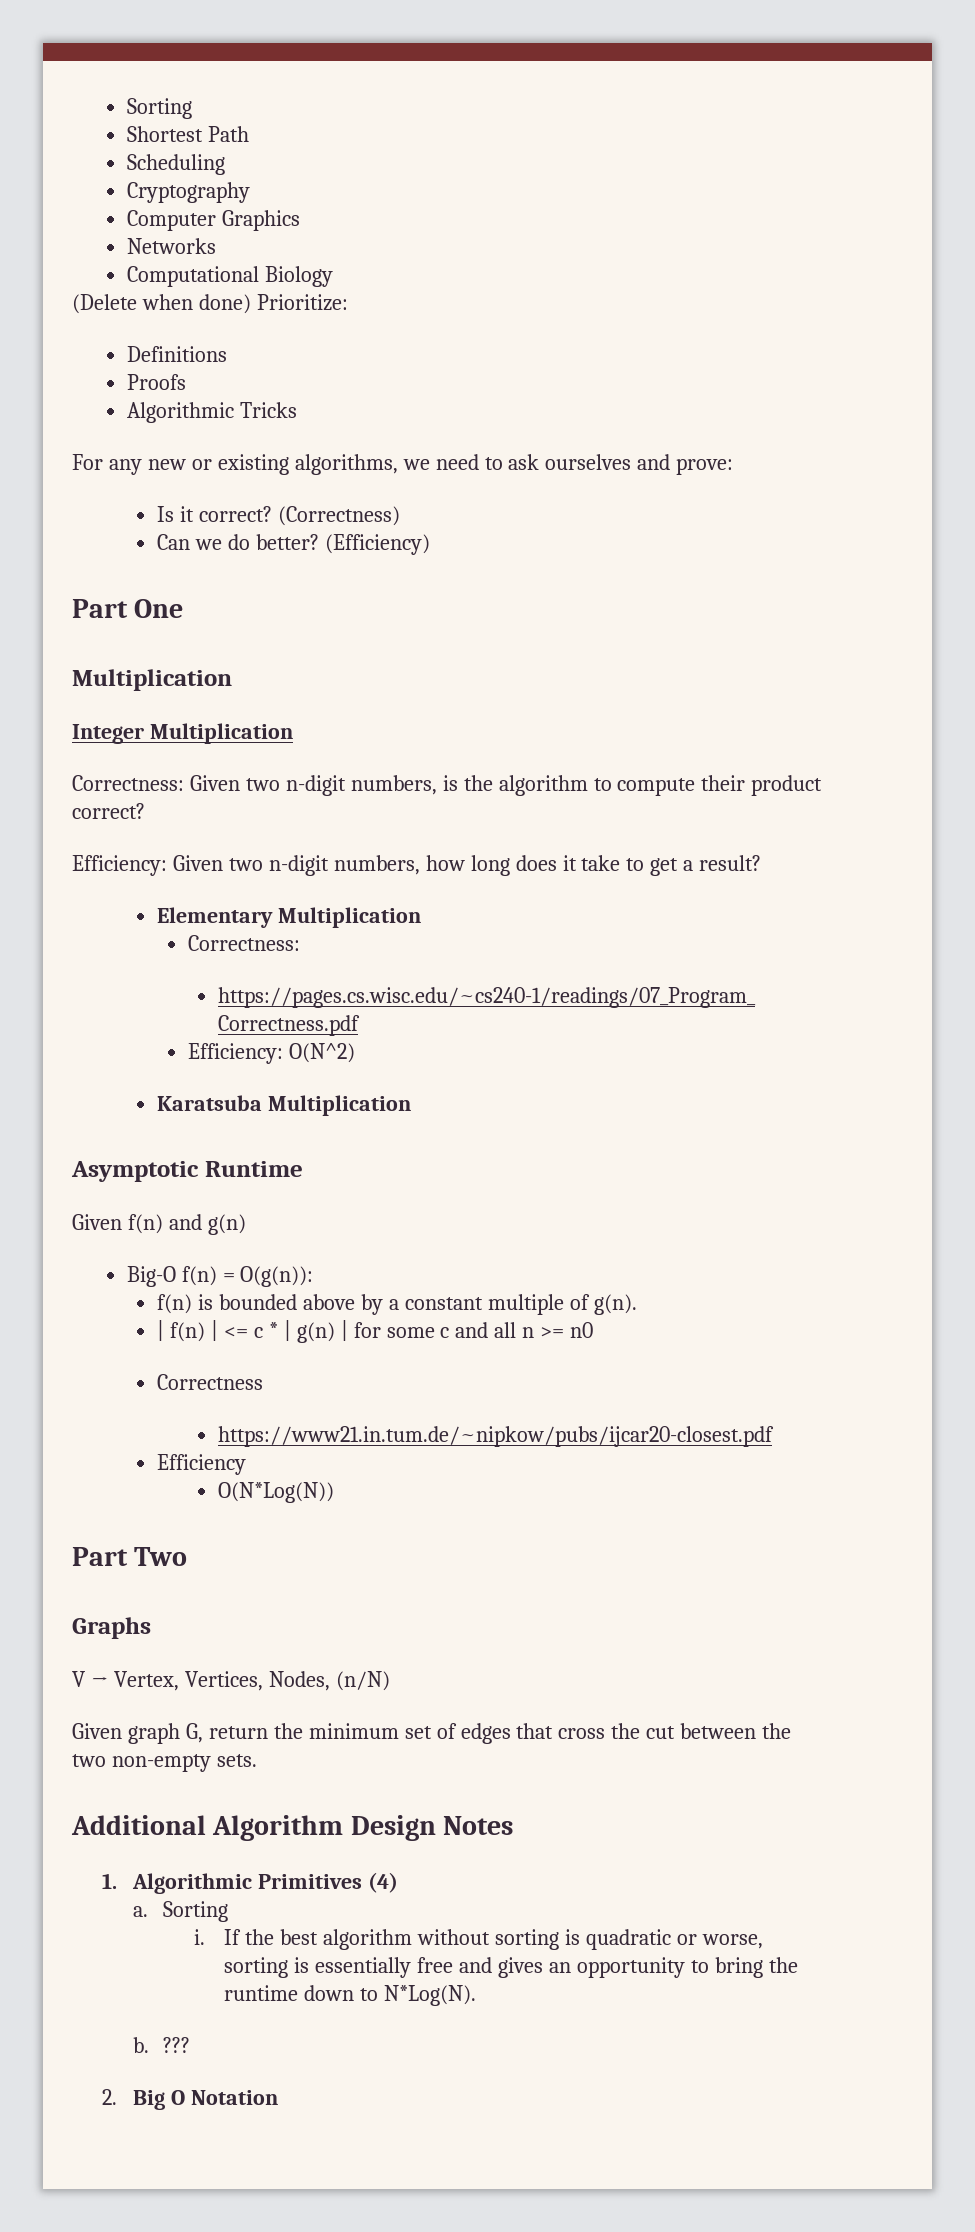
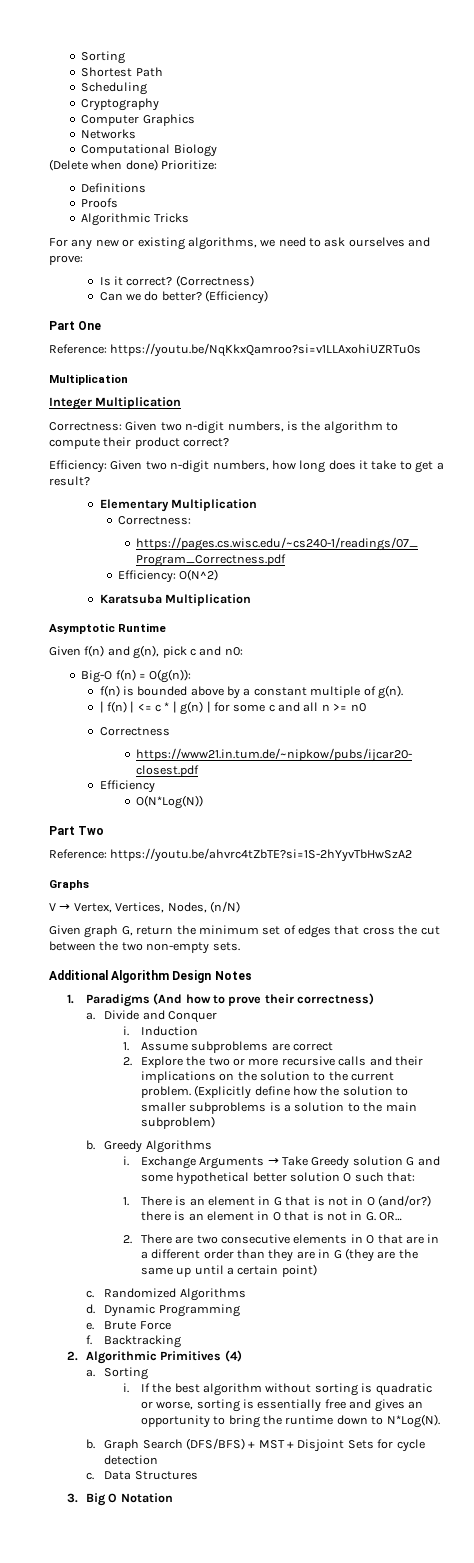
(184, 608) none -> [49,343,422,357] // Reference: https://youtu.be/NqKkxQamroo?si=v1LLAxohiUZRTu0s
[207,1214,246,1235] g(n) -> [133,645,243,659] g(n), pick c and n0:
(188, 1556) none -> [49,848,413,862] // Reference: https://youtu.be/ahvrc4tZbTE?si=1S-2hYyvTbHwSzA2
(118, 1881) none -> [85,993,375,1007] [85,1010,217,1023] [122,1026,198,1036] [122,1041,334,1053] [122,1056,423,1068] [140,1071,395,1083] [140,1085,409,1099] [140,1102,417,1114] [140,1116,215,1129] [85,1140,212,1153] [122,1156,440,1169] [140,1172,416,1185] [122,1195,432,1207] [140,1211,403,1221] [122,1234,440,1244] [140,1248,418,1262] [140,1264,317,1277] [85,1288,246,1301] [85,1304,240,1317] [85,1321,171,1330] [85,1335,182,1348] [67,1351,79,1361] Paradigms (And how to prove their correctness) // a. Divide and Conquer // i. Induction // 1. Assume subproblems are correct // 2. Explore the two or more recursive calls and their implications on the solution to the current problem. (Explicitly define how the solution to smaller subproblems is a solution to the main subproblem) // b. Greedy Algorithms // i. Exchange Arguments → Take Greedy solution G and some hypothetical better solution O such that: // 1. There is an element in G that is not in O (and/or?) there is an element in O that is not in G. OR… // 2. There are two consecutive elements in O that are in a different order than they are in G (they are the same up until a certain point) // c. Randomized Algorithms // d. Dynamic Programming // e. Brute Force // f. Backtracking // 2.
[163,2037,191,2053] [102,2089,118,2105] ??? // 2. -> [104,1438,425,1452] [104,1455,159,1465] [85,1471,198,1480] [67,1493,79,1503] Graph Search (DFS/BFS) + MST + Disjoint Sets for cycle detection // c. Data Structures // 3.

